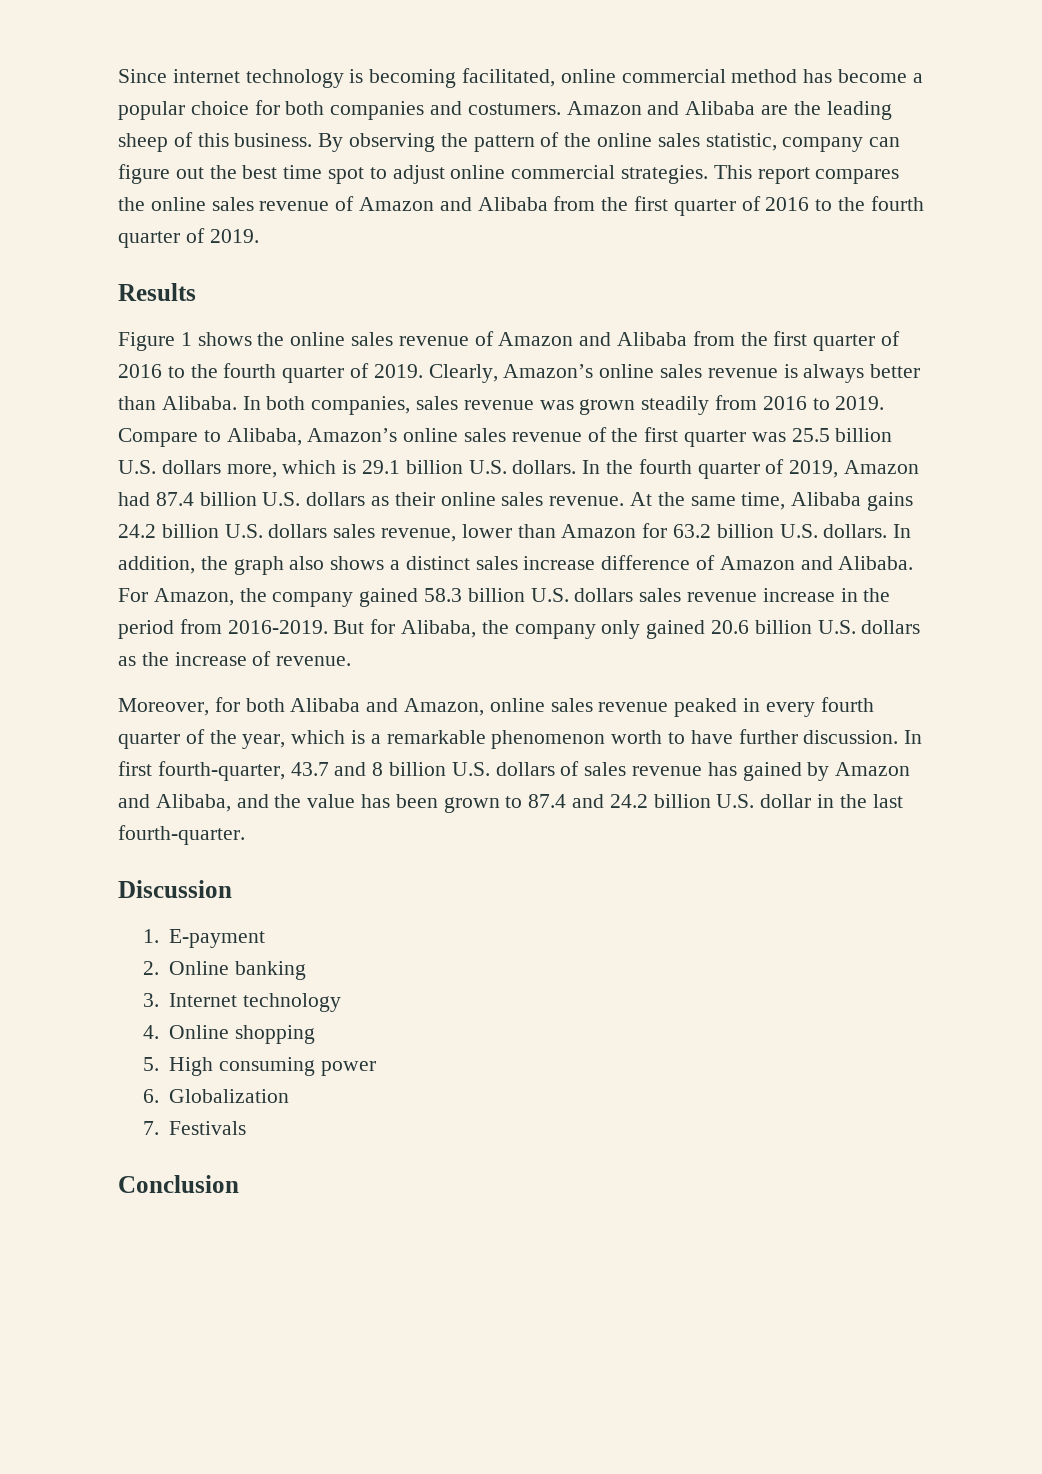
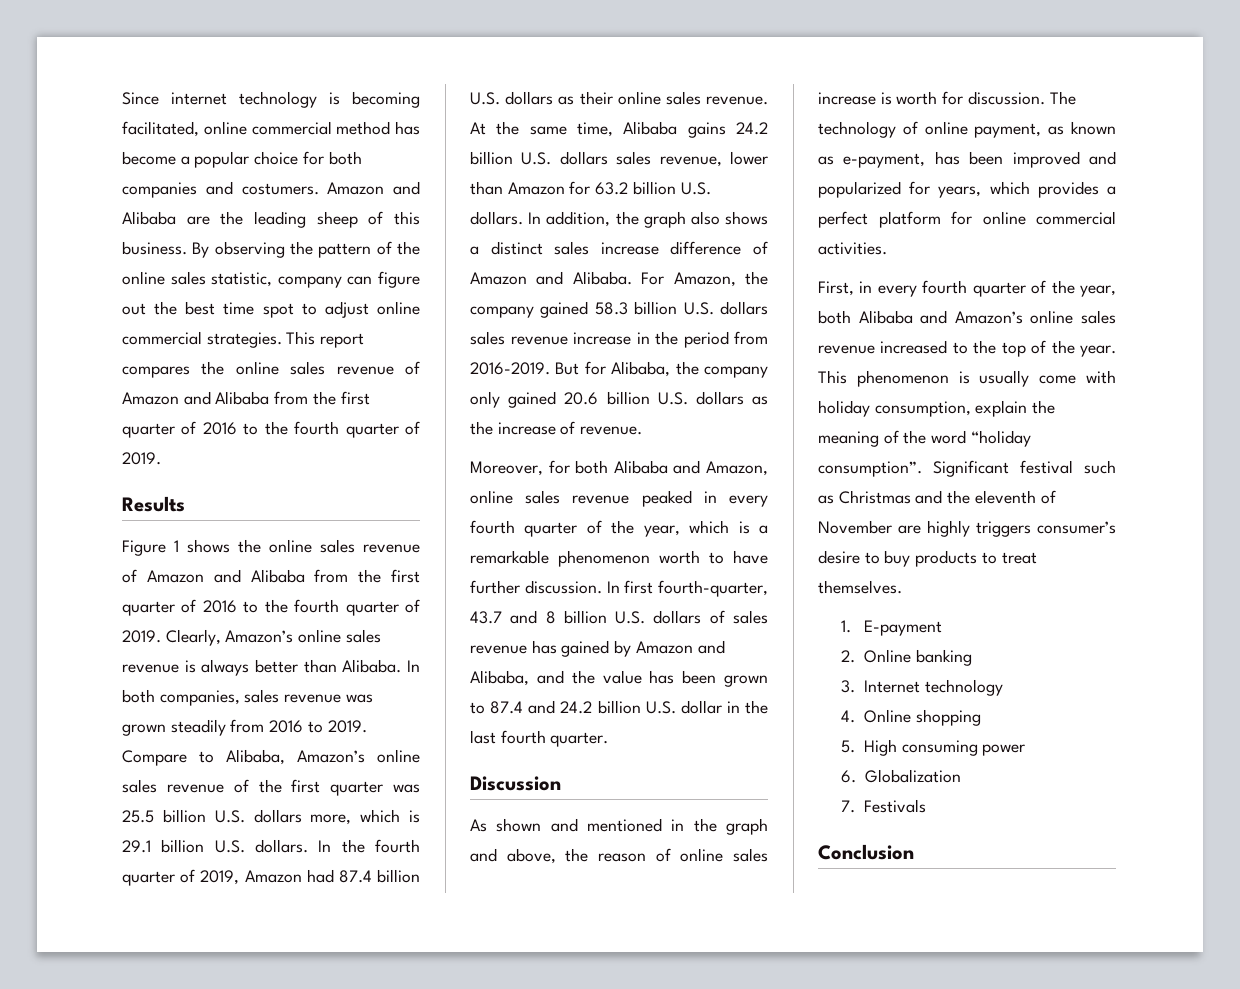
[118,825,245,845] fourth-quarter. -> [500,730,609,747] fourth quarter.
(232, 889) none -> [470,818,768,835] [470,848,768,864] [818,91,1076,105] [818,121,1116,138] [818,151,1116,168] [818,181,1116,198] [818,211,1116,228] [818,242,887,255] [818,280,1116,297] [818,310,1116,324] [818,340,1116,357] [818,370,1116,387] [818,400,1056,417] [818,430,1031,447] [818,460,1116,477] [818,490,1056,504] [818,520,1116,537] [818,550,1037,567] [818,580,902,594] // As shown and mentioned in the graph and above, the reason of online sales increase is worth for discussion. The technology of online payment, as known as e-payment, has been improved and popularized for years, which provides a perfect platform for online commercial activities. // First, in every fourth quarter of the year, both Alibaba and Amazon’s online sales revenue increased to the top of the year. This phenomenon is usually come with holiday consumption, explain the meaning of the word “holiday consumption”. Significant festival such as Christmas and the eleventh of November are highly triggers consumer’s desire to buy products to treat themselves.

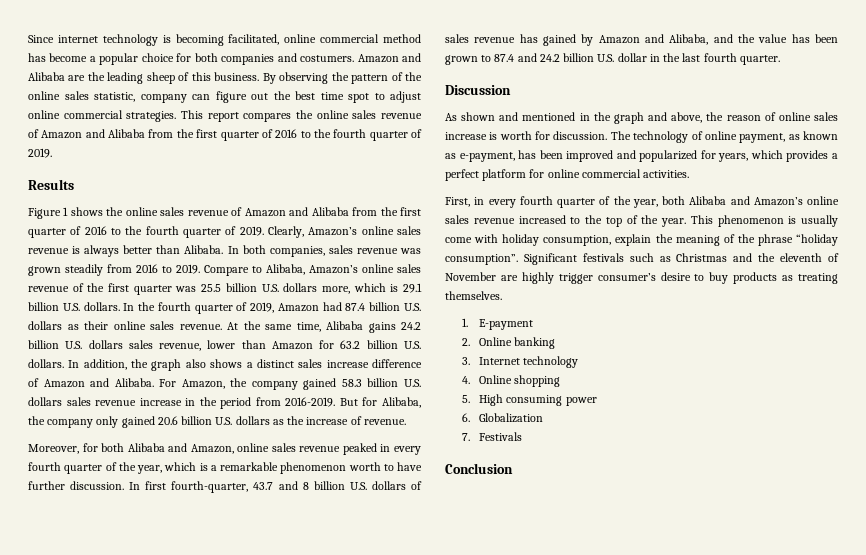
[931,430,967,444] word -> [757,234,793,246] phrase
[1020,460,1073,474] festival -> [582,253,624,262] festivals
[976,521,1031,537] triggers -> [558,273,593,284] trigger
[981,552,1037,564] to treat -> [782,273,838,284] as treating

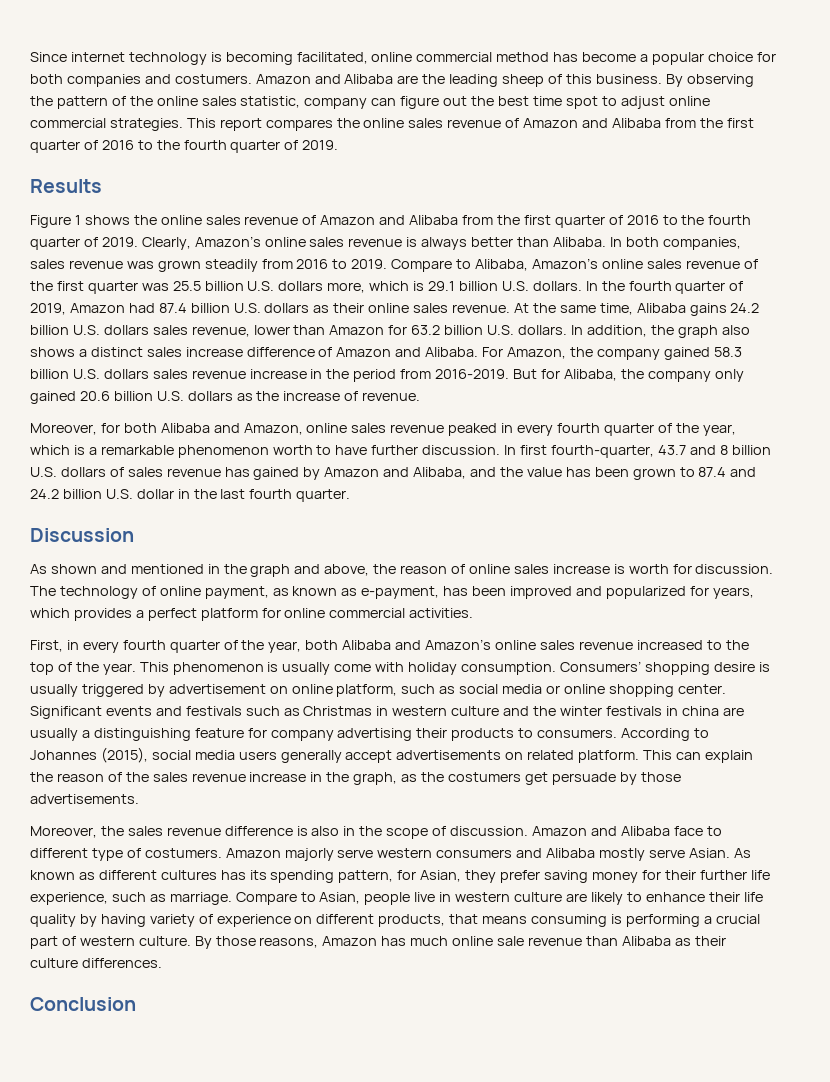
[543,234,838,246] [445,253,840,265] [445,272,838,284] [445,291,502,300] [462,318,534,330] [462,337,556,349] [462,356,579,368] [462,375,561,387] [462,394,597,406] [462,413,544,423] [462,432,523,441] consumption, explain the meaning of the phrase “holiday consumption”. Significant festivals such as Christmas and the eleventh of November are highly trigger consumer’s desire to buy products as treating themselves. // 1. E-payment // 2. Online banking // 3. Internet technology // 4. Online shopping // 5. High consuming power // 6. Globalization // 7. Festivals -> [461,661,770,675] [30,684,726,697] [30,706,744,719] [30,728,709,741] [30,747,753,763] [30,772,681,785] [30,794,139,804] [30,826,722,839] [30,848,751,861] [30,870,770,883] [30,892,763,905] [30,914,760,927] [30,936,726,949] [30,958,162,968] consumption. Consumers’ shopping desire is usually triggered by advertisement on online platform, such as social media or online shopping center. Significant events and festivals such as Christmas in western culture and the winter festivals in china are usually a distinguishing feature for company advertising their products to consumers. According to Johannes (2015), social media users generally accept advertisements on related platform. This can explain the reason of the sales revenue increase in the graph, as the costumers get persuade by those advertisements. // Moreover, the sales revenue difference is also in the scope of discussion. Amazon and Alibaba face to different type of costumers. Amazon majorly serve western consumers and Alibaba mostly serve Asian. As known as different cultures has its spending pattern, for Asian, they prefer saving money for their further life experience, such as marriage. Compare to Asian, people live in western culture are likely to enhance their life quality by having variety of experience on different products, that means consuming is performing a crucial part of western culture. By those reasons, Amazon has much online sale revenue than Alibaba as their culture differences.

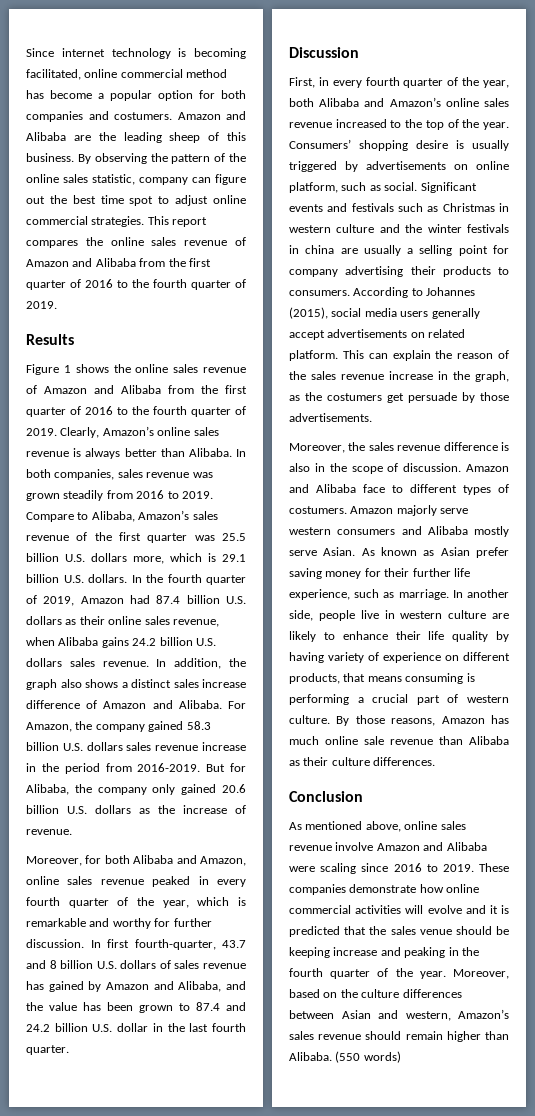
[707,52,753,62] choice -> [158,90,193,101] option
[601,259,643,269] online -> (190, 515) none
[452,303,633,315] revenue. At the same time, -> [172,619,219,627] [26,637,55,646] revenue, when
[191,325,567,337] revenue, lower than Amazon for 63.2 billion U.S. dollars. -> [102,661,149,667] revenue.
[88,445,368,458] a remarkable phenomenon worth to have -> [26,918,171,929] remarkable and worthy for
[30,564,774,577] [30,586,754,599] [30,608,474,621] // As shown and mentioned in the graph and above, the reason of online sales increase is worth for discussion. The technology of online payment, as known as e-payment, has been improved and popularized for years, which provides a perfect platform for online commercial activities. -> (359, 52) none
[139,662,557,675] This phenomenon is usually come with holiday consumption. -> (509, 126) none
[168,684,266,694] advertisement -> [366,161,446,170] advertisements
[459,684,726,697] social media or online shopping center. -> [384,182,418,191] social.
[93,728,244,741] distinguishing feature -> [419,245,488,256] selling point
[91,848,123,861] type -> [463,485,491,495] types
[98,870,497,883] different cultures has its spending pattern, for Asian, they -> [440,547,470,556] Asian
[235,892,361,905] Compare to Asian, -> [452,589,509,598] [289,610,313,621] In another side,
(136, 1004) none -> [289,821,466,832] [289,842,487,851] [289,863,509,874] [289,884,480,895] [289,905,509,914] [289,926,509,937] [289,947,479,958] [289,968,509,979] [289,989,462,998] [289,1009,509,1021] [289,1031,509,1042] [289,1051,401,1063] // As mentioned above, online sales revenue involve Amazon and Alibaba were scaling since 2016 to 2019. These companies demonstrate how online commercial activities will evolve and it is predicted that the sales venue should be keeping increase and peaking in the fourth quarter of the year. Moreover, based on the culture differences between Asian and western, Amazon’s sales revenue should remain higher than Alibaba. (550 words)

